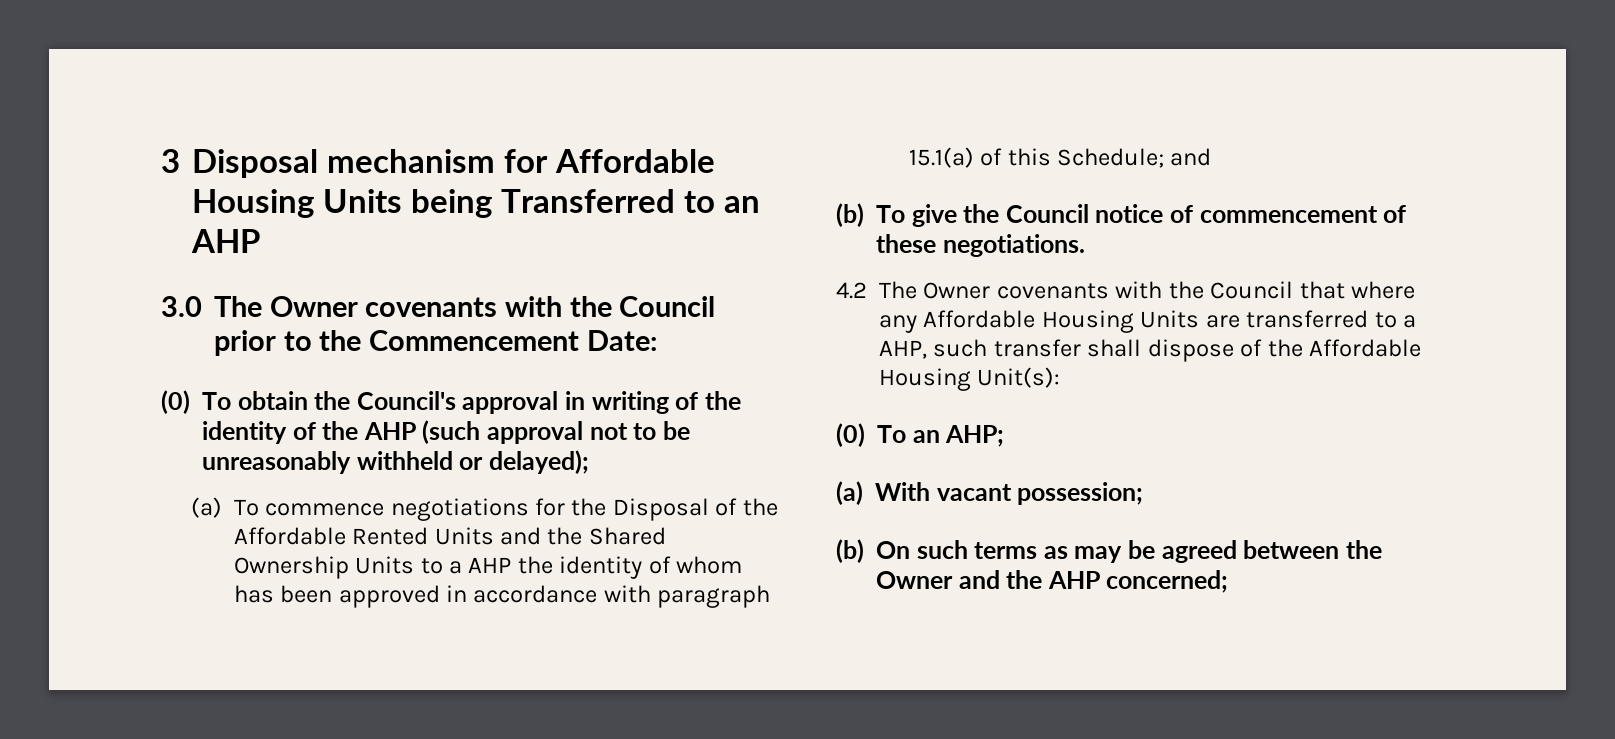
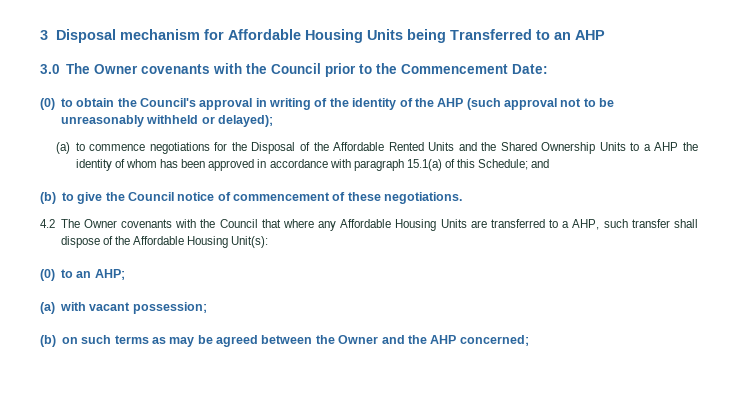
[202,392,231,410] To -> [60,98,73,107] to
[233,499,259,516] To -> [75,142,85,151] to
[876,205,905,223] To -> [61,192,74,201] to
[877,425,906,443] To -> [60,269,73,278] to
[875,482,930,501] With -> [59,302,86,311] with
[876,541,910,559] On -> [61,337,78,344] on

